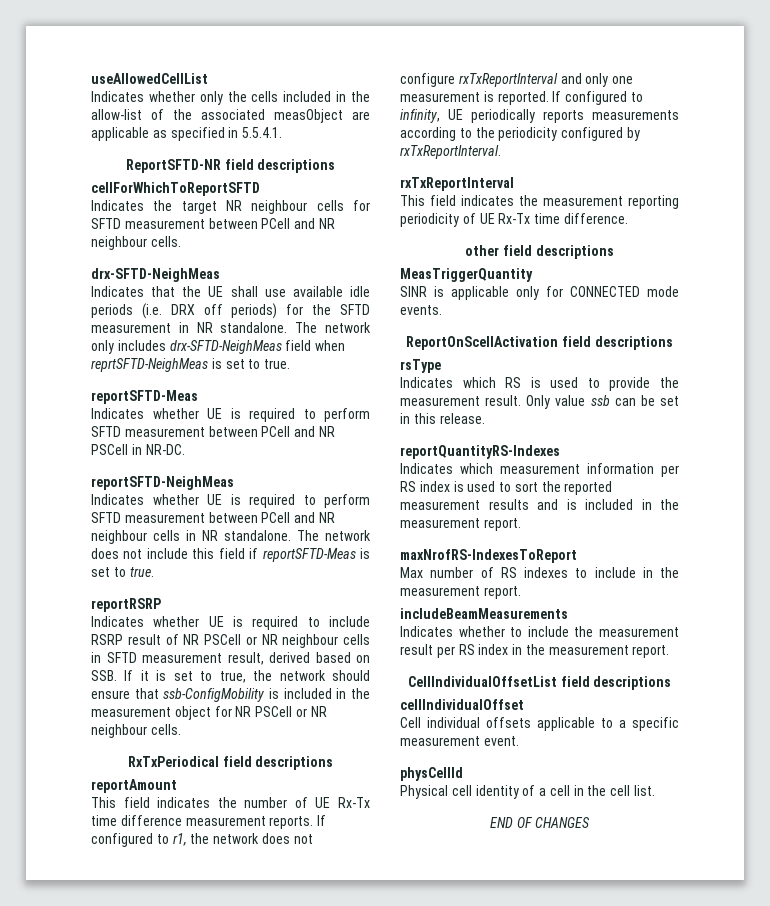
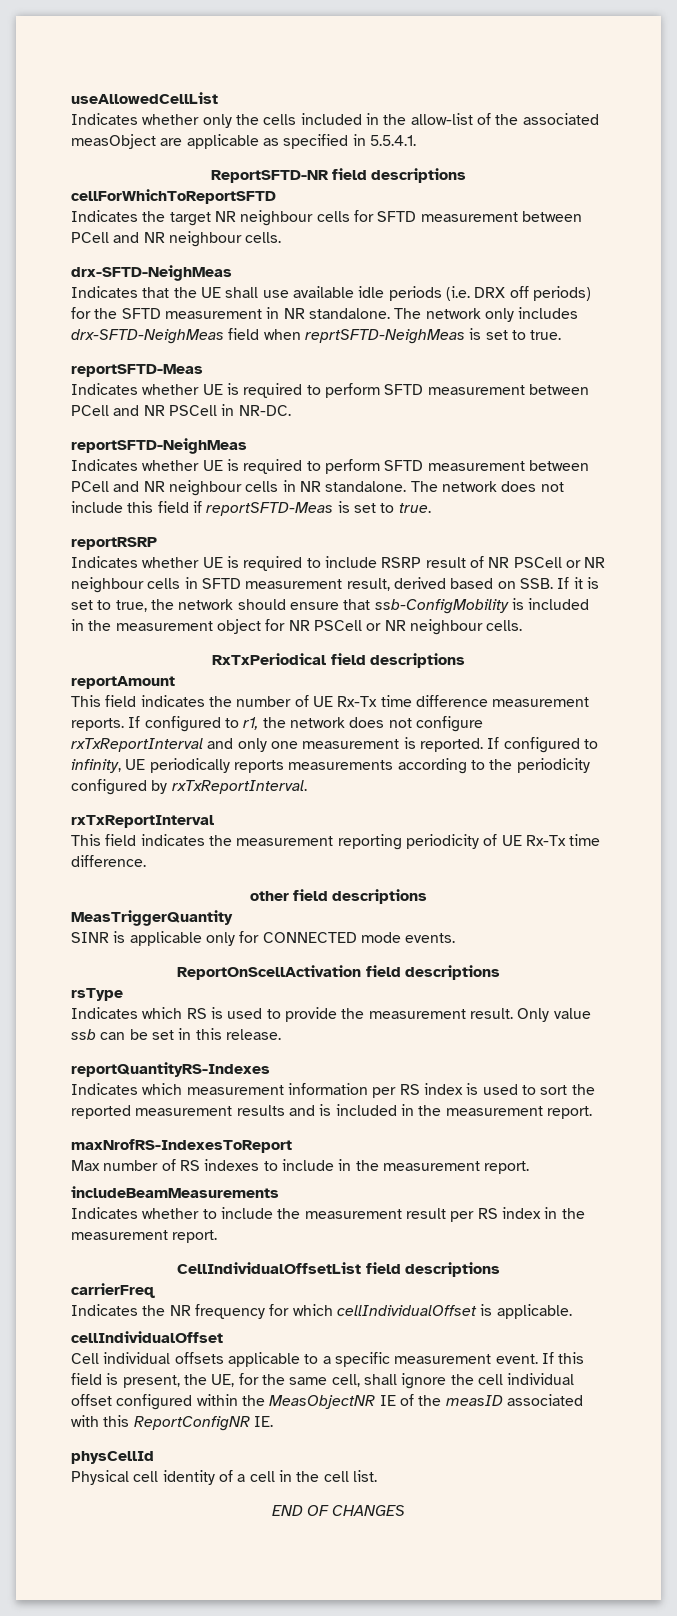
(672, 683) none -> [71,1283,155,1298] [71,1304,572,1319] // carrierFreq // Indicates the NR frequency for which cellIndividualOffset is applicable.
(519, 741) none -> [541,1352,585,1364] [71,1373,575,1389] [71,1394,583,1410] [71,1415,273,1431] If this field is present, the UE, for the same cell, shall ignore the cell individual offset configured within the MeasObjectNR IE of the measID associated with this ReportConfigNR IE.

